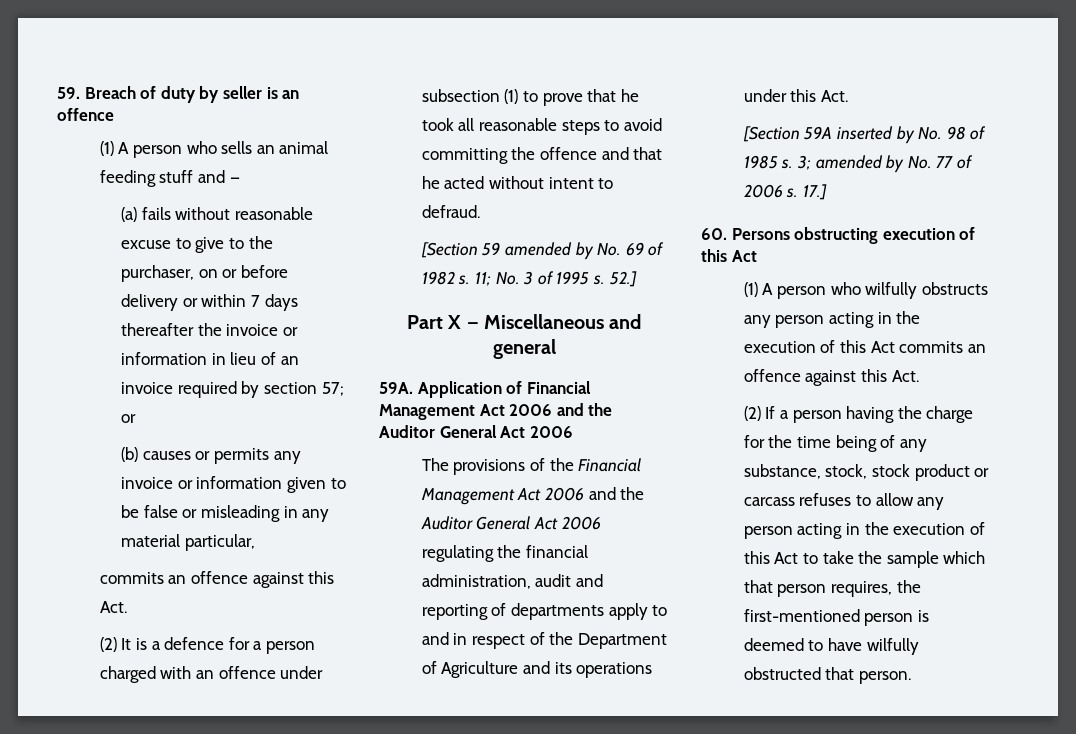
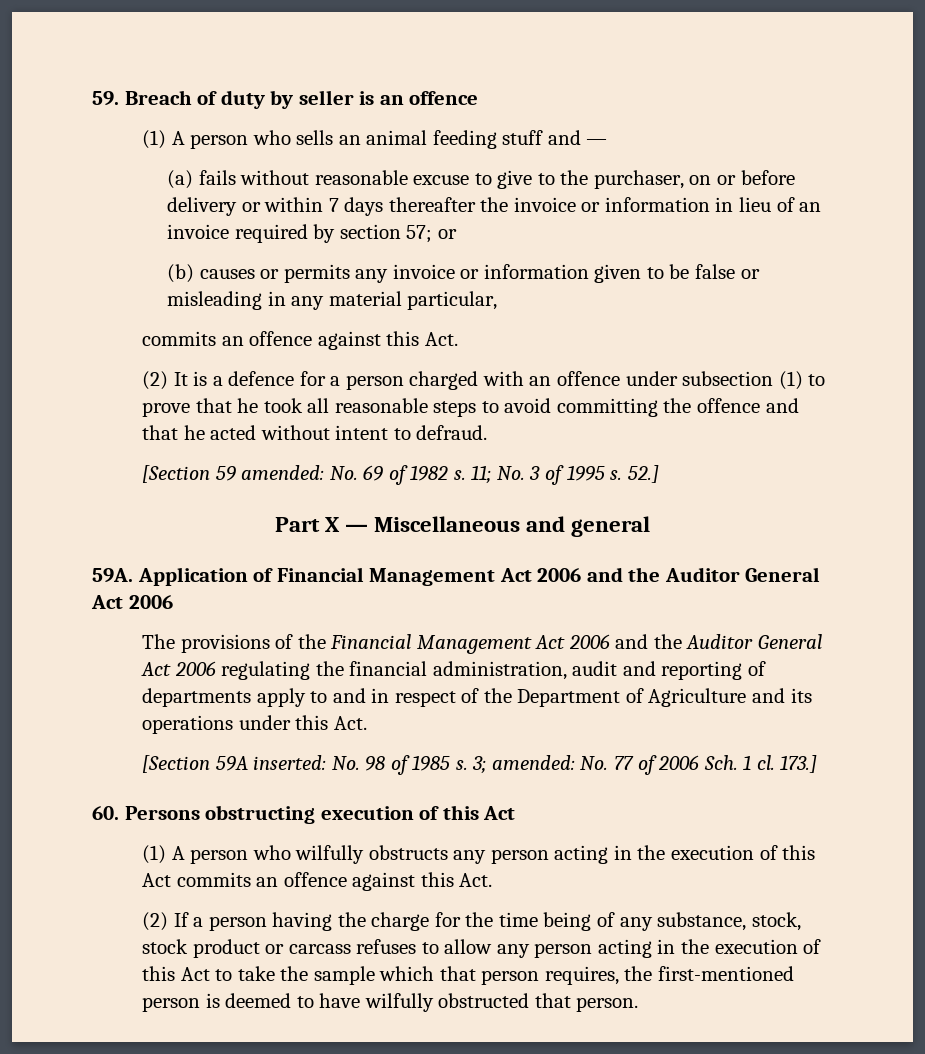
[504,242,594,260] amended by -> [241,465,325,480] amended:
[836,126,915,144] inserted by -> [253,755,327,770] inserted:
[815,155,905,173] amended by -> [491,755,575,770] amended:
[786,184,827,200] s. 17.] -> [703,755,818,773] Sch. 1 cl. 173.]

